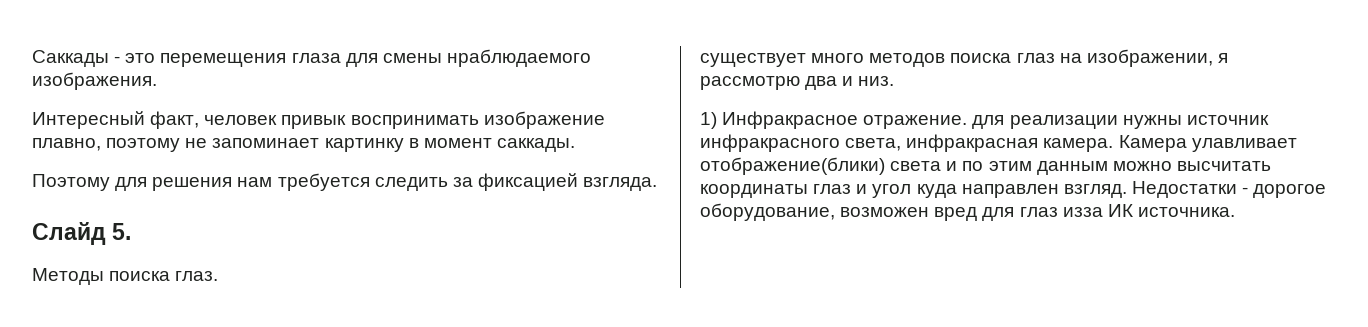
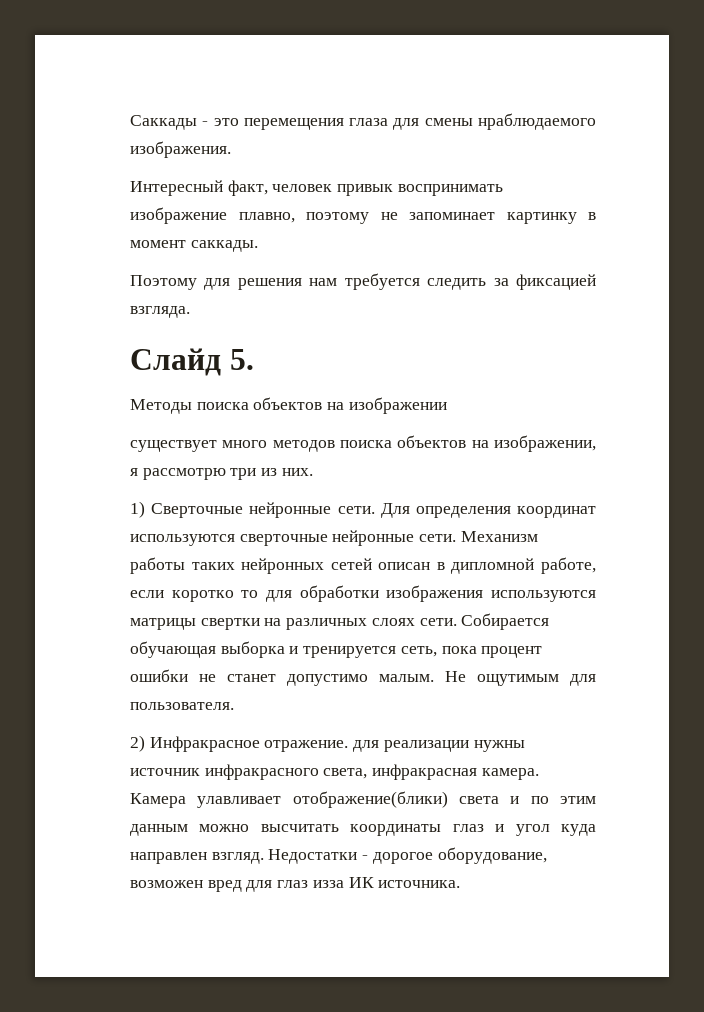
[175,271,219,281] глаз. -> [253,397,447,414] объектов на изображении
[1016,53,1055,63] глаз -> [397,435,467,448] объектов
[805,76,895,90] [700,112,717,129] два и низ. // 1) -> [230,468,313,480] [130,501,597,518] [130,530,538,546] [130,557,596,574] [130,585,596,602] [130,613,550,630] [130,641,543,658] [130,669,596,686] [130,702,234,710] [130,735,145,752] три из них. // 1) Сверточные нейронные сети. Для определения координат используются сверточные нейронные сети. Механизм работы таких нейронных сетей описан в дипломной работе, если коротко то для обработки изображения используются матрицы свертки на различных слоях сети. Собирается обучающая выборка и тренируется сеть, пока процент ошибки не станет допустимо малым. Не ощутимым для пользователя. // 2)

